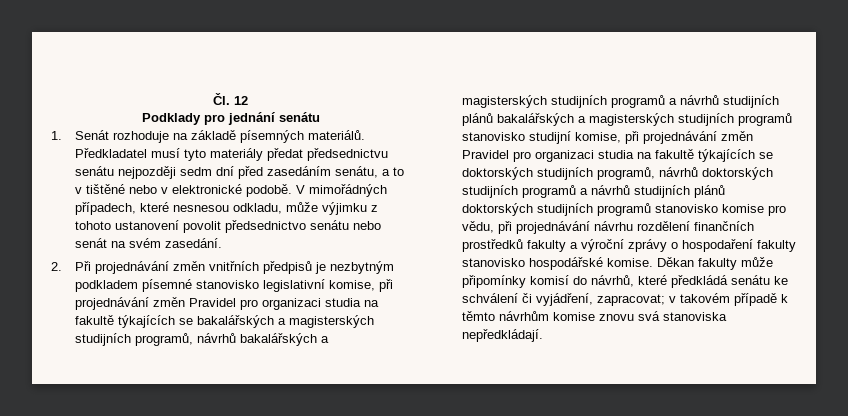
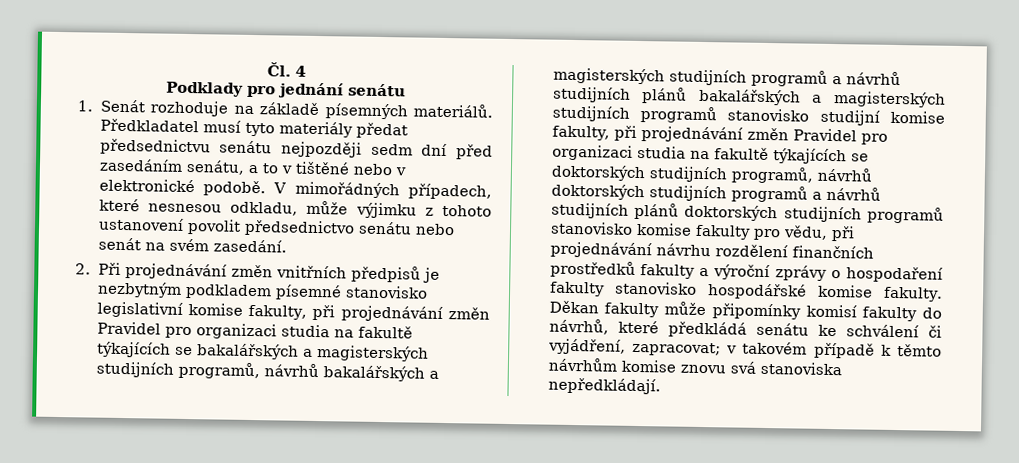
[234,96,248,105] 12 -> [294,65,306,77] 4
[329,280,376,291] komise, -> [187,303,308,320] komise fakulty,
[575,132,622,143] komise, -> [890,110,945,124] [551,125,611,141] komise fakulty,
(765, 208) none -> [694,224,751,240] fakulty
[607,258,654,267] komise. -> [817,284,944,302] komise fakulty.
(570, 280) none -> [862,306,918,322] fakulty

